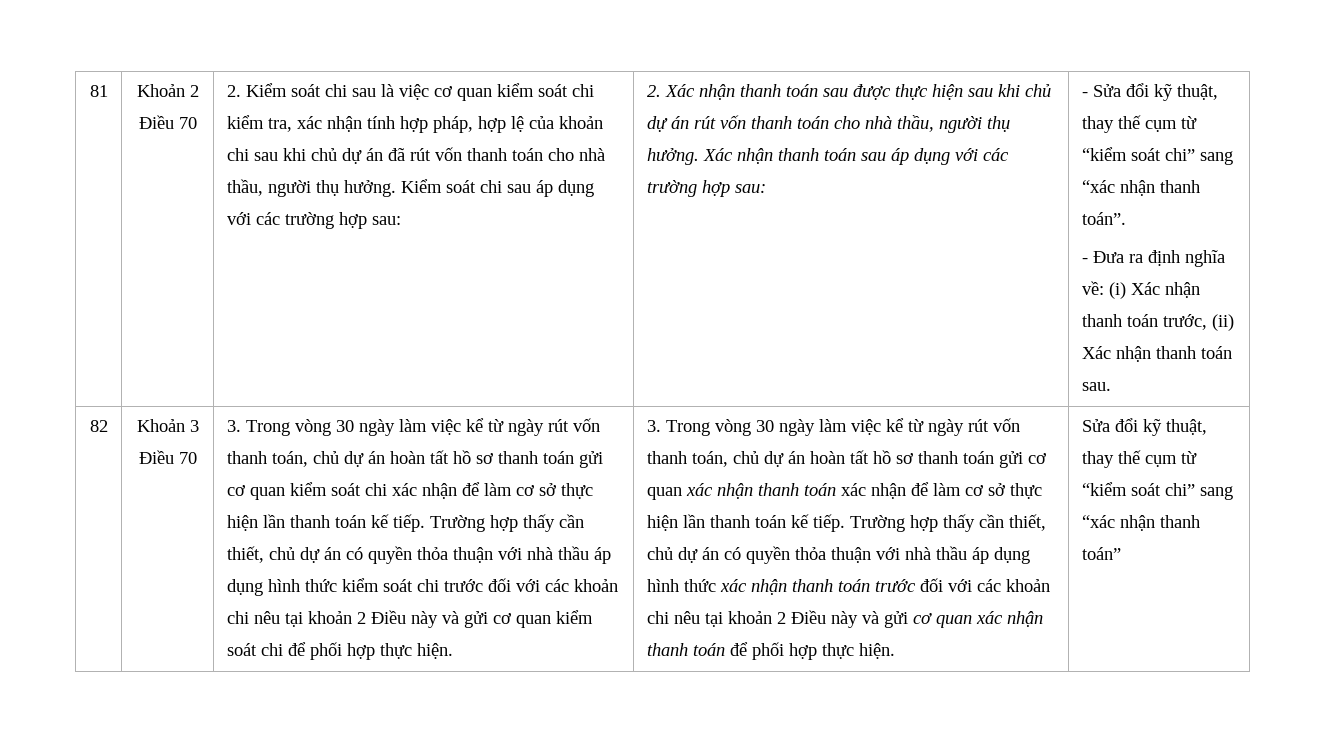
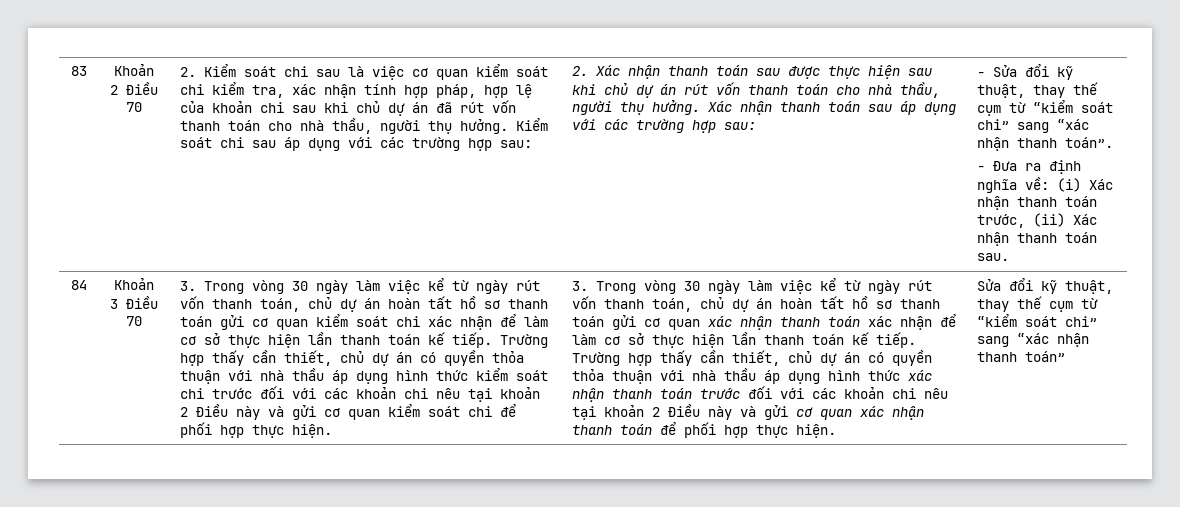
[89,85,108,97] 81 -> [70,66,87,76] 83
[89,420,108,432] 82 -> [70,280,87,290] 84

